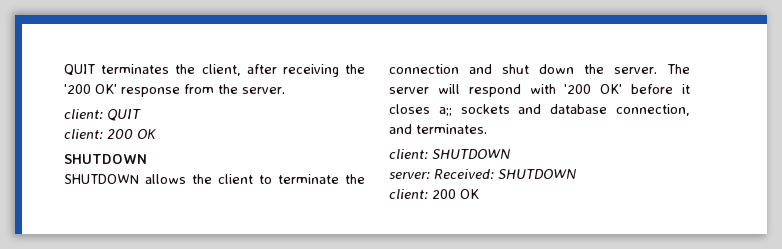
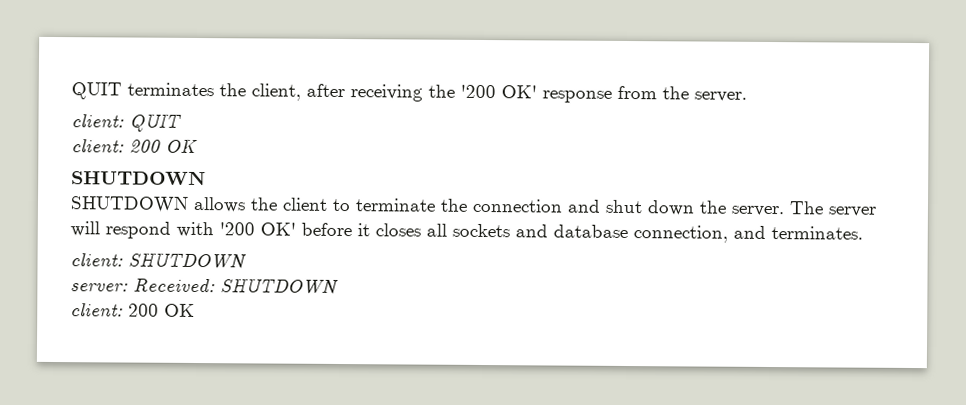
[438,107,452,116] a;; -> [426,223,447,237] all

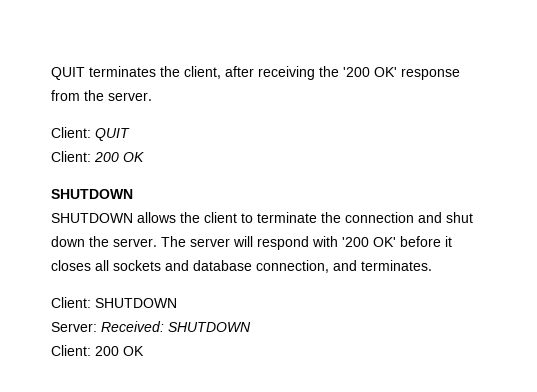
[71,114,124,128] client: -> [51,127,91,138] Client:
[71,139,124,153] client: -> [51,151,91,162] Client:
[70,252,247,270] [70,283,128,292] client: SHUTDOWN // server: -> [51,297,177,308] [51,322,97,332] Client: SHUTDOWN // Server:
[70,303,123,317] client: -> [51,345,91,356] Client:

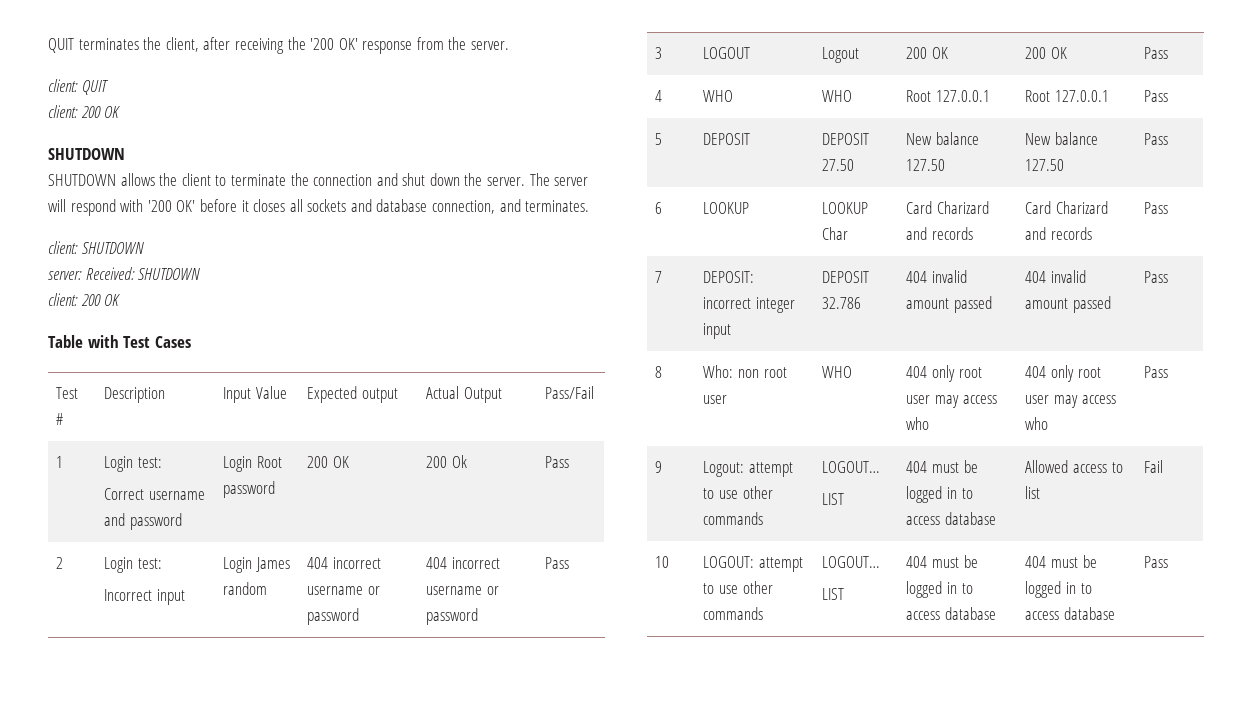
[51,127,91,138] Client: -> [48,79,78,92] client:
[51,151,91,162] Client: -> [48,105,78,118] client:
[51,297,177,308] [51,322,97,332] Client: SHUTDOWN // Server: -> [48,241,144,254] [48,271,82,280] client: SHUTDOWN // server:
[51,345,144,356] Client: 200 OK -> [48,293,121,306] [48,335,191,348] [56,387,79,399] [56,413,64,425] [104,387,166,403] [223,386,288,403] [307,386,399,403] [426,386,503,403] [545,386,595,399] [56,456,64,468] [104,456,163,472] [104,488,206,500] [104,513,183,530] [223,456,283,472] [223,481,276,498] [307,456,350,468] [426,455,468,468] [545,456,570,468] [56,557,64,569] [104,557,163,573] [104,589,186,605] [223,557,291,573] [223,582,268,595] [307,557,382,569] [307,586,381,595] [307,608,360,625] [426,557,501,569] [426,586,500,595] [426,608,479,625] [545,557,570,569] [655,47,663,59] [703,47,751,59] [822,47,860,63] [906,47,949,59] [1025,47,1068,59] [1144,47,1169,59] [655,90,663,102] [703,90,734,102] [822,90,853,102] [906,90,991,102] [1025,90,1110,102] [1144,90,1169,102] [655,133,663,145] [703,133,751,145] [822,133,870,145] [822,159,855,171] [906,132,980,145] [906,159,946,171] [1025,132,1099,145] [1025,159,1065,171] [1144,133,1169,145] [655,202,663,214] [703,202,750,214] [822,202,869,214] [822,227,849,240] [906,201,990,214] [906,227,974,240] [1025,201,1109,214] [1025,227,1093,240] [1144,202,1169,214] [655,271,663,283] [703,271,755,283] [703,297,796,313] [703,323,732,339] [822,271,870,283] [822,297,862,309] [906,270,968,283] [906,296,993,313] [1025,270,1087,283] [1025,296,1112,313] [1144,271,1169,283] [655,366,663,378] [703,365,787,378] [703,395,728,404] [822,366,853,378] [906,365,982,382] [906,395,997,408] [906,417,930,430] [1025,365,1101,382] [1025,395,1116,408] [1025,417,1049,430] [1144,366,1169,378] [655,461,663,473] [703,461,794,477] [703,486,773,499] [703,512,764,525] [822,461,881,473] [822,493,845,505] [906,460,978,473] [906,486,973,503] [906,512,997,525] [1025,460,1123,473] [1025,486,1041,499] [1144,460,1164,473] [655,556,670,568] [703,556,804,572] [703,581,773,594] [703,607,764,620] [822,556,881,568] [822,588,845,600] [906,555,978,568] [906,581,973,598] [906,607,997,620] [1025,555,1097,568] [1025,581,1092,598] [1025,607,1116,620] [1144,556,1169,568] client: 200 OK // Table with Test Cases // Test # | Description | Input Value | Expected output | Actual Output | Pass/Fail // 1 | Login test: // Correct username and password | Login Root password | 200 OK | 200 Ok | Pass // 2 | Login test: // Incorrect input | Login James random | 404 incorrect username or password | 404 incorrect username or password | Pass // 3 | LOGOUT | Logout | 200 OK | 200 OK | Pass // 4 | WHO | WHO | Root 127.0.0.1 | Root 127.0.0.1 | Pass // 5 | DEPOSIT | DEPOSIT 27.50 | New balance 127.50 | New balance 127.50 | Pass // 6 | LOOKUP | LOOKUP Char | Card Charizard and records | Card Charizard and records | Pass // 7 | DEPOSIT: incorrect integer input | DEPOSIT 32.786 | 404 invalid amount passed | 404 invalid amount passed | Pass // 8 | Who: non root user | WHO | 404 only root user may access who | 404 only root user may access who | Pass // 9 | Logout: attempt to use other commands | LOGOUT… // LIST | 404 must be logged in to access database | Allowed access to list | Fail // 10 | LOGOUT: attempt to use other commands | LOGOUT… // LIST | 404 must be logged in to access database | 404 must be logged in to access database | Pass

